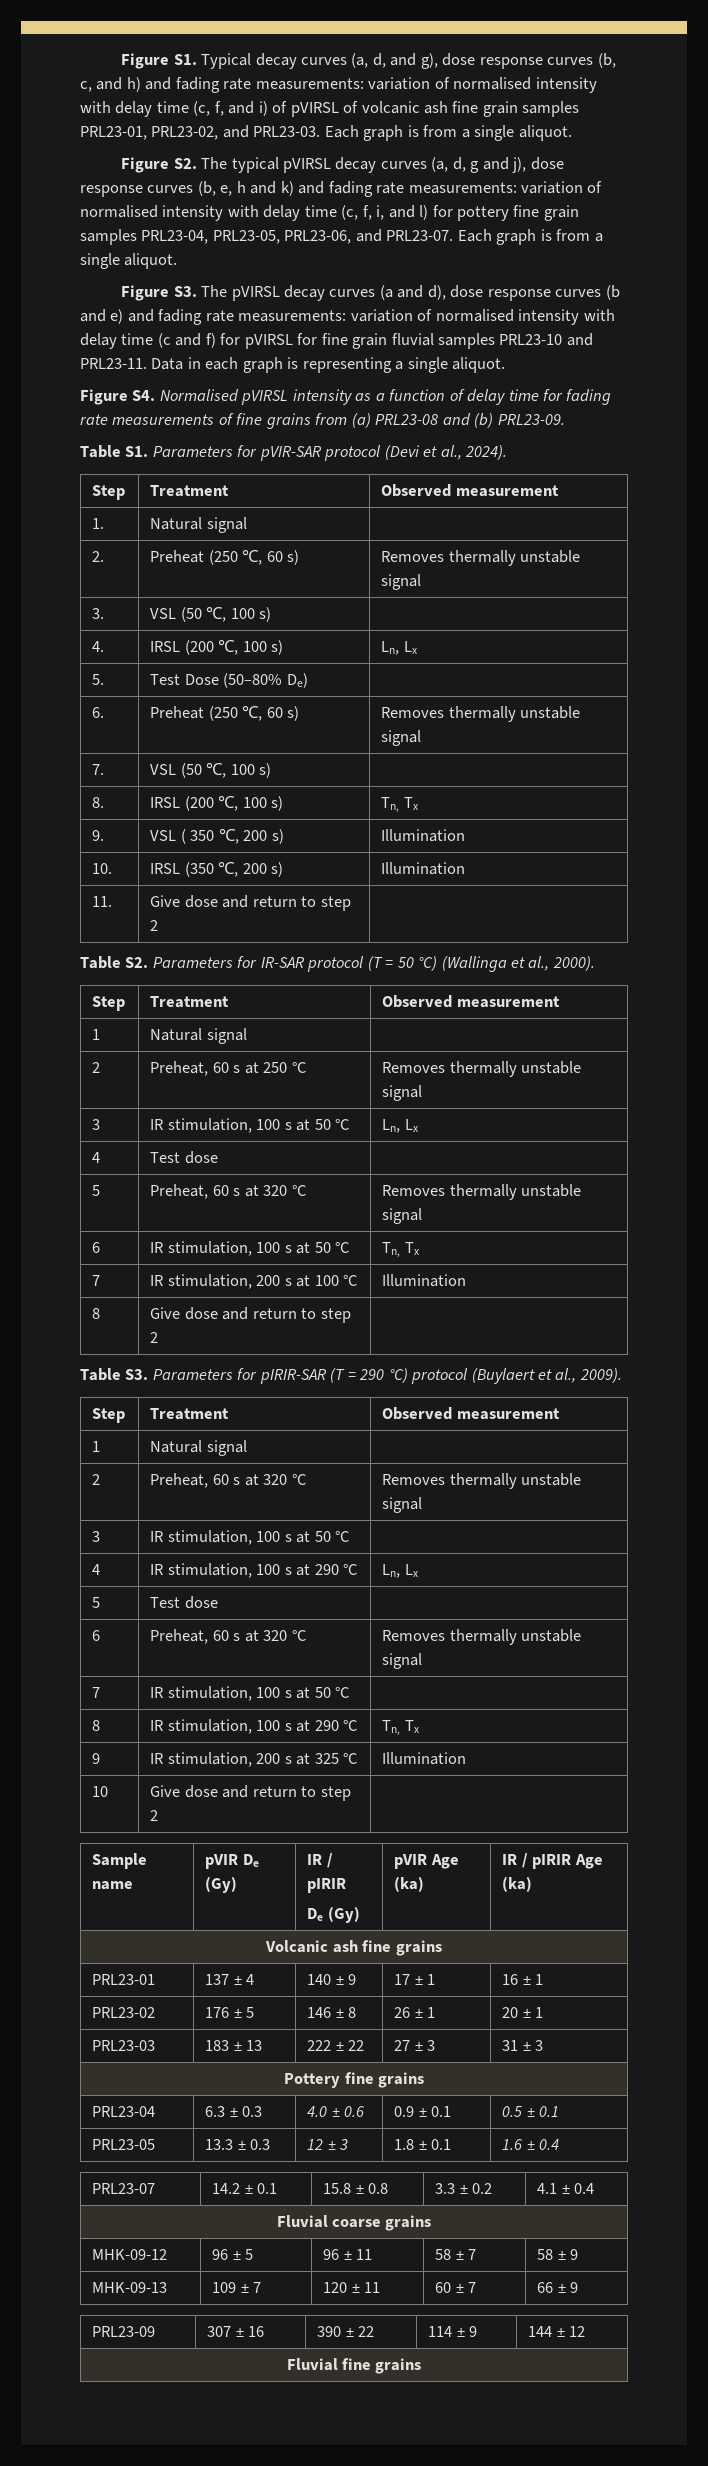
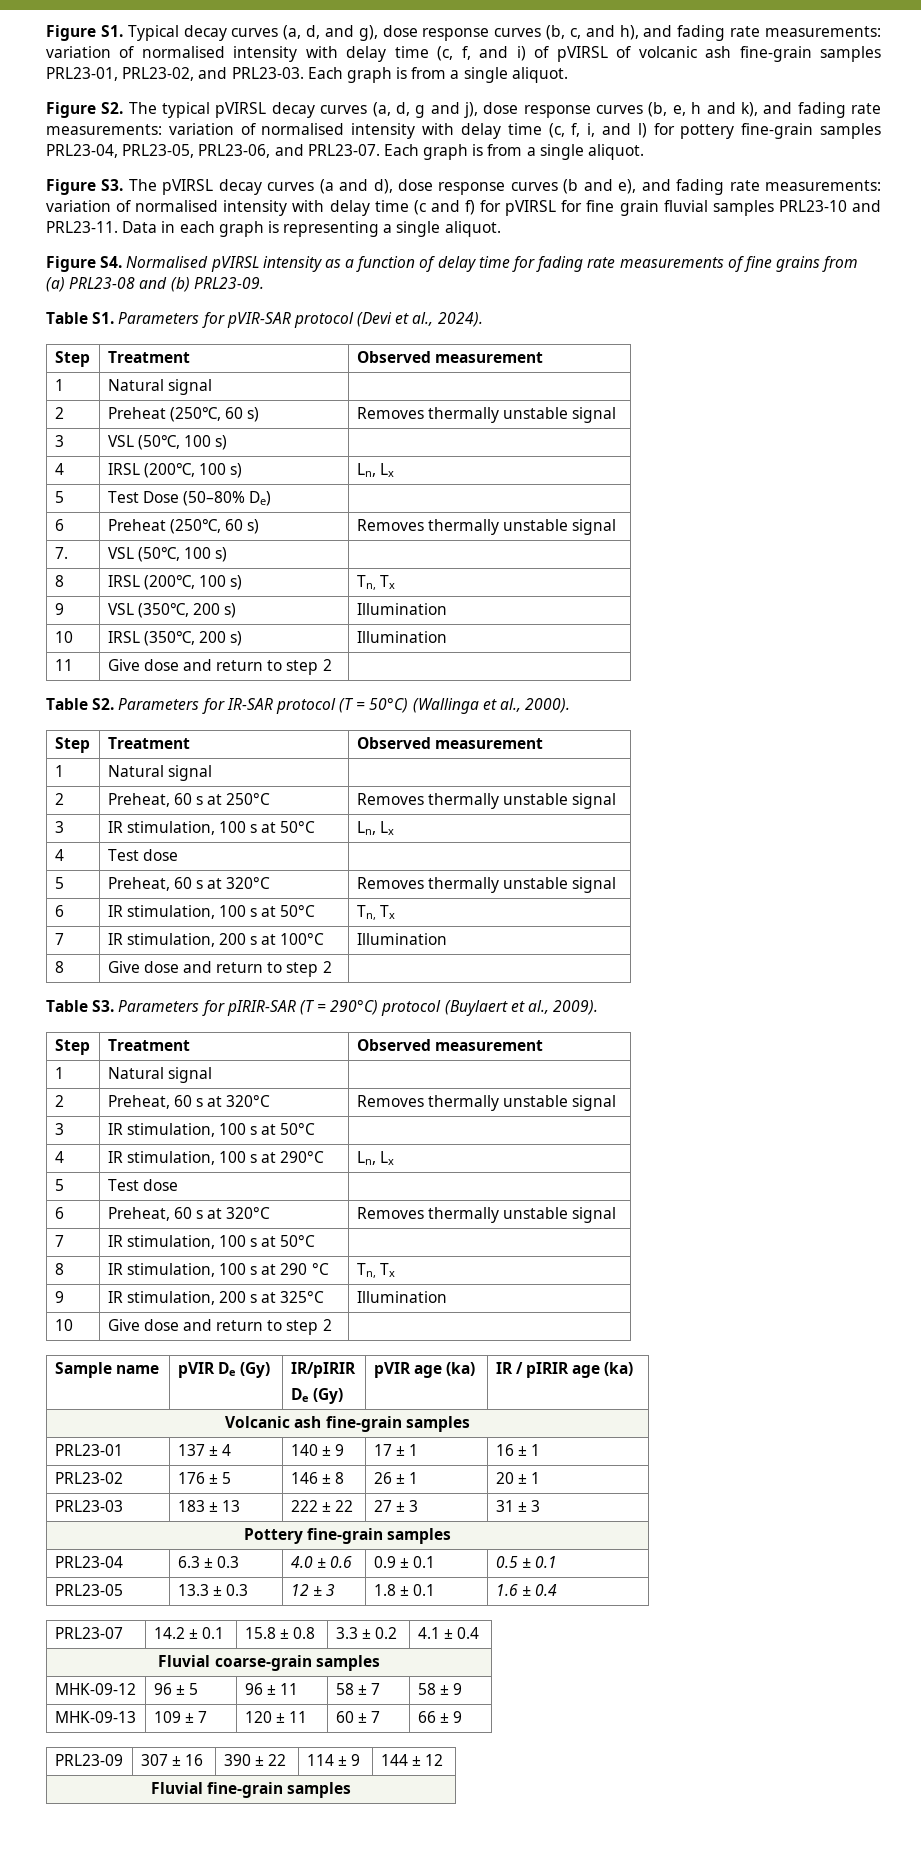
[126,77,141,92] h) -> [619,25,639,40] h),
[452,101,518,117] fine grain -> [739,46,812,62] fine-grain
[280,181,294,196] k) -> [740,102,758,117] k),
[513,205,579,221] fine grain -> [741,123,814,139] fine-grain
[110,309,124,324] e) -> [618,179,637,194] e),
[92,518,105,529] [150,517,247,533] [92,551,105,562] [150,549,300,565] [381,550,581,566] [381,574,422,590] [92,608,105,619] [150,606,272,622] [92,641,105,652] [150,639,239,655] 1. | Natural signal | // 2. | Preheat (250 ℃, 60 s) | Removes thermally unstable signal // 3. | VSL (50 ℃, 100 s) | // 4. | IRSL (200 ℃, -> [54,379,64,391] [107,379,212,395] [54,407,64,419] [107,407,260,422] [356,407,617,423] [54,435,64,447] [107,435,228,450] [54,463,64,475] [107,463,195,478] 1 | Natural signal | // 2 | Preheat (250℃, 60 s) | Removes thermally unstable signal // 3 | VSL (50℃, 100 s) | // 4 | IRSL (200℃,
[92,674,105,685] 5. -> [54,491,64,503] 5
[92,707,105,718] [150,705,263,721] 6. | Preheat (250 ℃, -> [54,519,64,531] [107,519,221,534] 6 | Preheat (250℃,
[180,762,272,778] [92,797,105,808] [150,795,239,811] (50 ℃, 100 s) | // 8. | IRSL (200 ℃, -> [137,547,228,562] [54,575,64,587] [107,575,195,590] (50℃, 100 s) | // 8 | IRSL (200℃,
[92,830,105,841] [150,828,284,844] [381,829,466,842] [92,863,113,874] [150,861,284,877] [381,862,466,875] [92,896,113,907] 9. | VSL ( 350 ℃, 200 s) | Illumination // 10. | IRSL (350 ℃, 200 s) | Illumination // 11. -> [54,603,64,615] [107,603,237,618] [356,603,447,615] [54,631,73,643] [107,631,243,646] [356,631,447,643] [54,659,73,671] 9 | VSL (350℃, 200 s) | Illumination // 10 | IRSL (350℃, 200 s) | Illumination // 11
[397,956,438,971] 50 °C) -> [369,698,409,713] 50°C)
[263,1062,306,1073] 250 °C -> [226,793,271,805] 250°C
[314,1119,350,1130] 50 °C -> [280,821,316,833] 50°C
[263,1185,306,1196] 320 °C -> [226,877,271,889] 320°C
[314,1242,350,1253] 50 °C -> [280,905,316,917] 50°C
[314,1275,358,1286] 100 °C -> [280,933,325,945] 100°C
[359,1368,408,1383] 290 °C) -> [330,1000,379,1015] 290°C)
[263,1474,306,1485] 320 °C -> [226,1095,271,1107] 320°C
[314,1531,350,1542] 50 °C -> [280,1123,316,1135] 50°C
[314,1564,358,1575] 290 °C -> [280,1151,325,1163] 290°C
[263,1630,306,1641] 320 °C -> [226,1207,271,1219] 320°C
[314,1687,350,1698] 50 °C -> [280,1235,316,1247] 50°C
[314,1753,358,1764] 325 °C -> [280,1291,325,1303] 325°C
[307,1853,333,1868] [307,1878,347,1893] IR / pIRIR -> [290,1362,356,1378] IR/pIRIR
[430,1854,459,1869] Age -> [413,1365,442,1378] age
[574,1854,603,1869] Age -> [572,1365,601,1378] age
[362,1940,442,1956] fine grains -> [325,1416,470,1432] fine-grain samples
[344,2072,424,2088] fine grains -> [307,1528,452,1544] fine-grain samples
[332,2215,432,2231] coarse grains -> [214,1655,380,1671] coarse-grain samples
[342,2358,422,2374] fine grains -> [207,1782,352,1798] fine-grain samples

